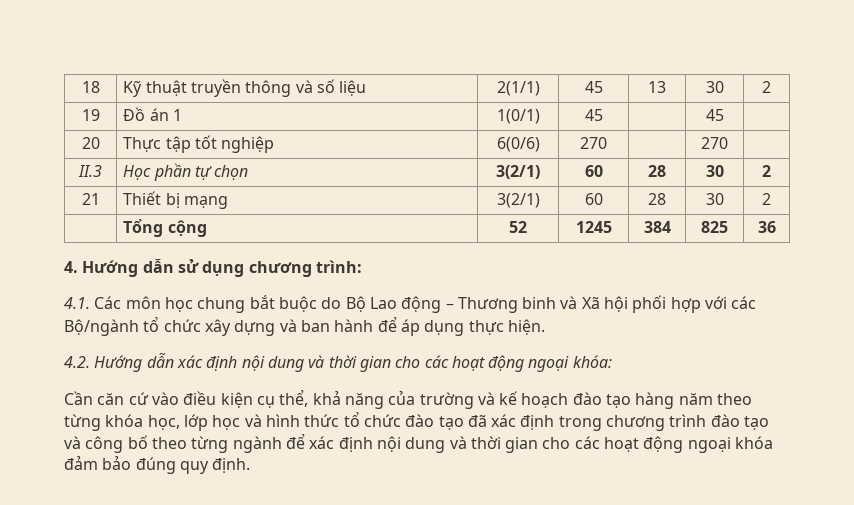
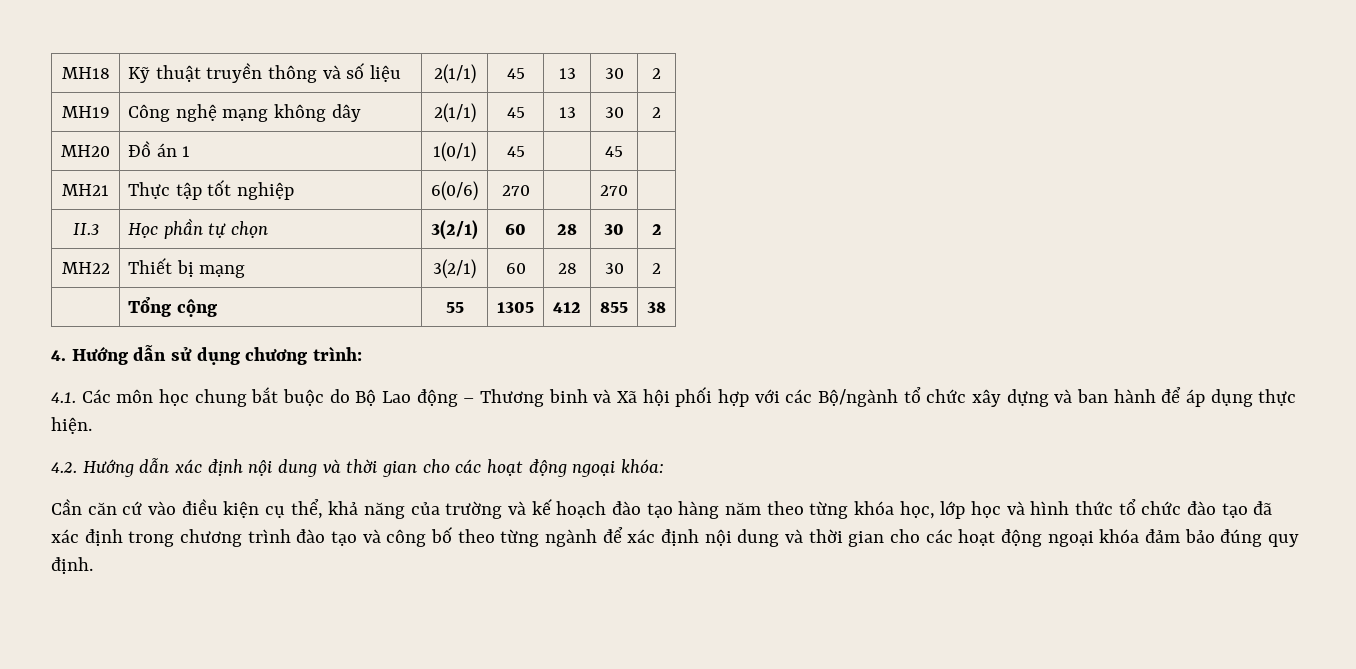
[81,81,100,93] 18 -> [61,67,110,79] MH18
[81,109,100,121] 19 -> [61,106,110,118] [128,104,361,122] [433,103,476,123] [506,107,525,118] [558,107,576,118] [604,107,624,118] [652,107,661,118] [61,145,110,157] MH19 | Công nghệ mạng không dây | 2(1/1) | 45 | 13 | 30 | 2 // MH20
[81,137,100,149] 20 -> [62,184,109,196] MH21
[81,193,100,205] 21 -> [61,262,110,274] MH22
[509,221,527,233] [575,221,612,233] [643,221,671,233] [700,221,728,233] [757,221,776,233] 52 | 1245 | 384 | 825 | 36 -> [445,302,464,313] [497,302,534,313] [553,302,581,313] [600,302,628,313] [647,302,666,313] 55 | 1305 | 412 | 855 | 38

